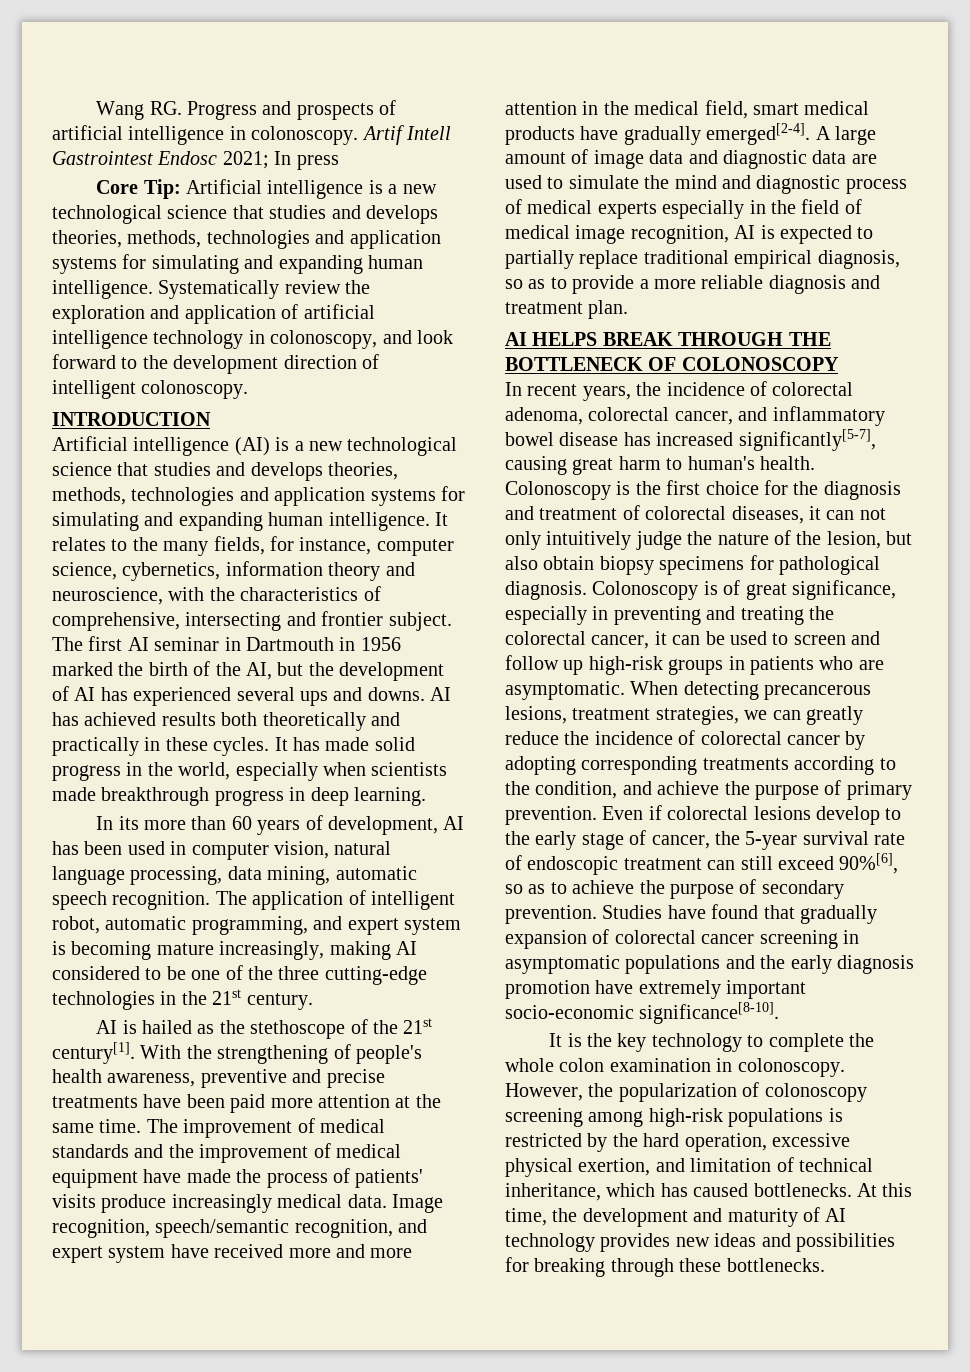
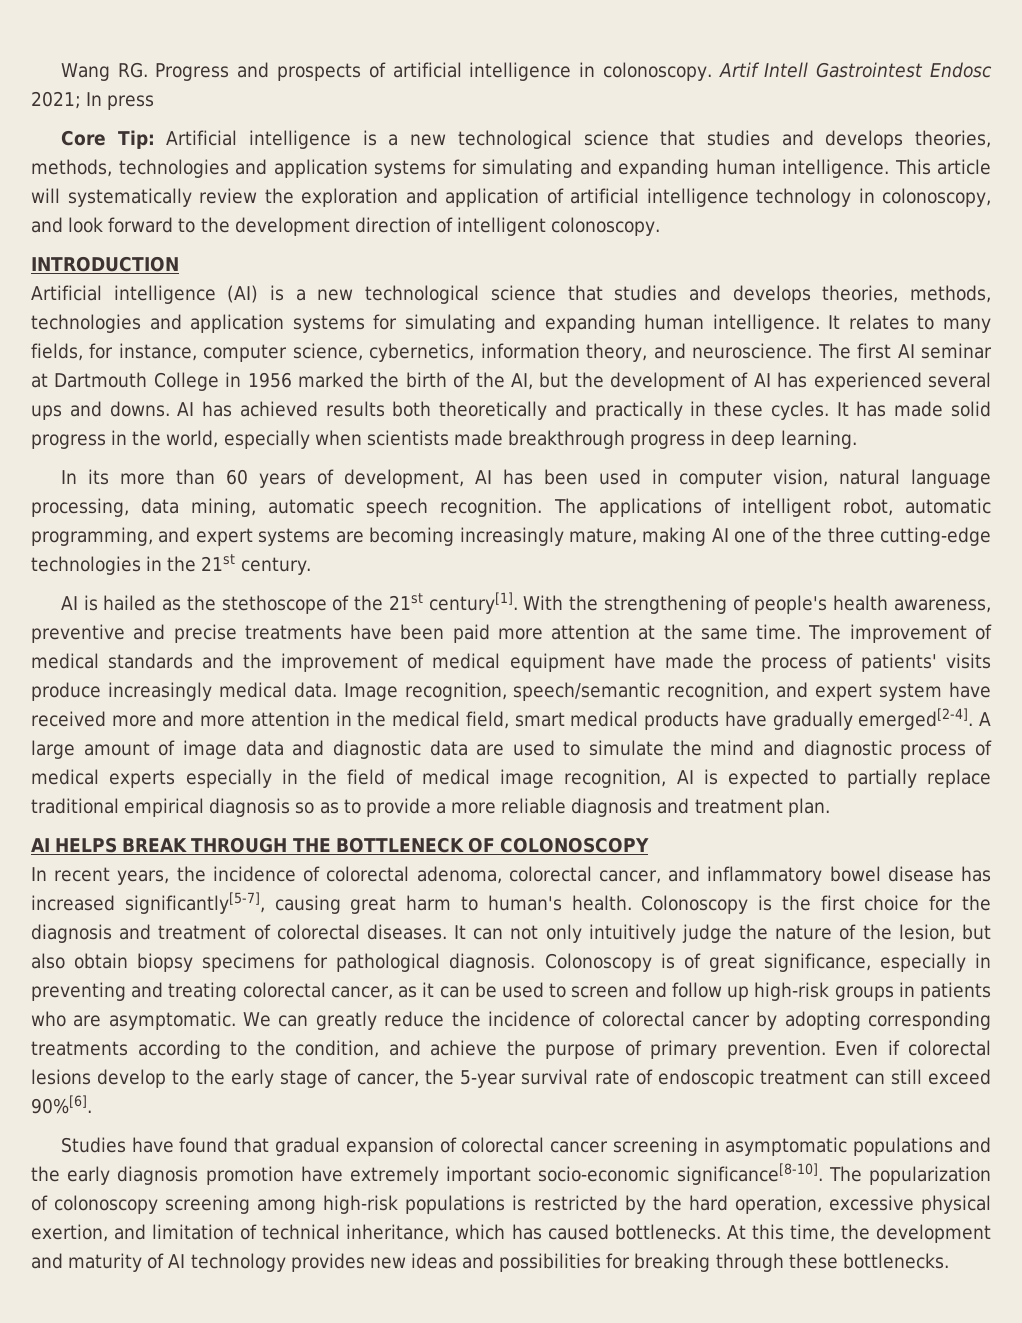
[158,280,280,299] Systematically -> [894,159,991,175] [31,188,192,207] This article will systematically
[132,537,158,551] the -> (935, 322) none
[328,562,415,581] [52,586,381,605] [52,611,452,631] theory and neuroscience, with the characteristics of comprehensive, intersecting and frontier subject. -> [586,343,813,362] theory, and neuroscience.
[224,637,334,651] in Dartmouth -> [31,372,219,391] at Dartmouth College
[252,891,344,910] application -> [598,498,702,517] applications
[403,918,461,935] [52,941,417,960] [52,966,186,980] system is becoming mature increasingly, making AI considered to be -> [258,527,729,546] systems are becoming increasingly mature, making AI
[817,250,900,269] diagnosis, -> [209,798,291,817] diagnosis
[731,506,821,524] diseases, it -> [366,924,467,940] diseases. It
[809,606,834,620] [505,631,650,649] the colorectal cancer, -> [242,982,418,1000] colorectal cancer, as
[630,681,872,700] [505,706,768,725] When detecting precancerous lesions, treatment strategies, we -> [243,1012,272,1027] We
[839,853,899,874] [505,879,844,899] [505,905,597,924] 90%[6], so as to achieve the purpose of secondary prevention. -> [31,1095,92,1114] 90%[6]. //
[800,905,877,924] gradually -> [275,1137,341,1156] gradual
[549,1033,874,1052] [505,1058,845,1077] [505,1083,614,1101] // It is the key technology to complete the whole colon examination in colonoscopy. However, the -> [828,1166,862,1182] The

